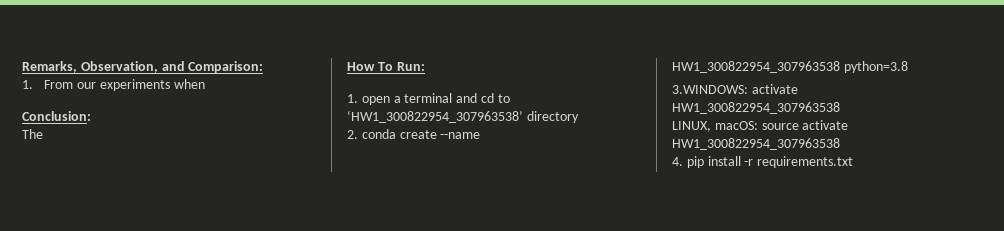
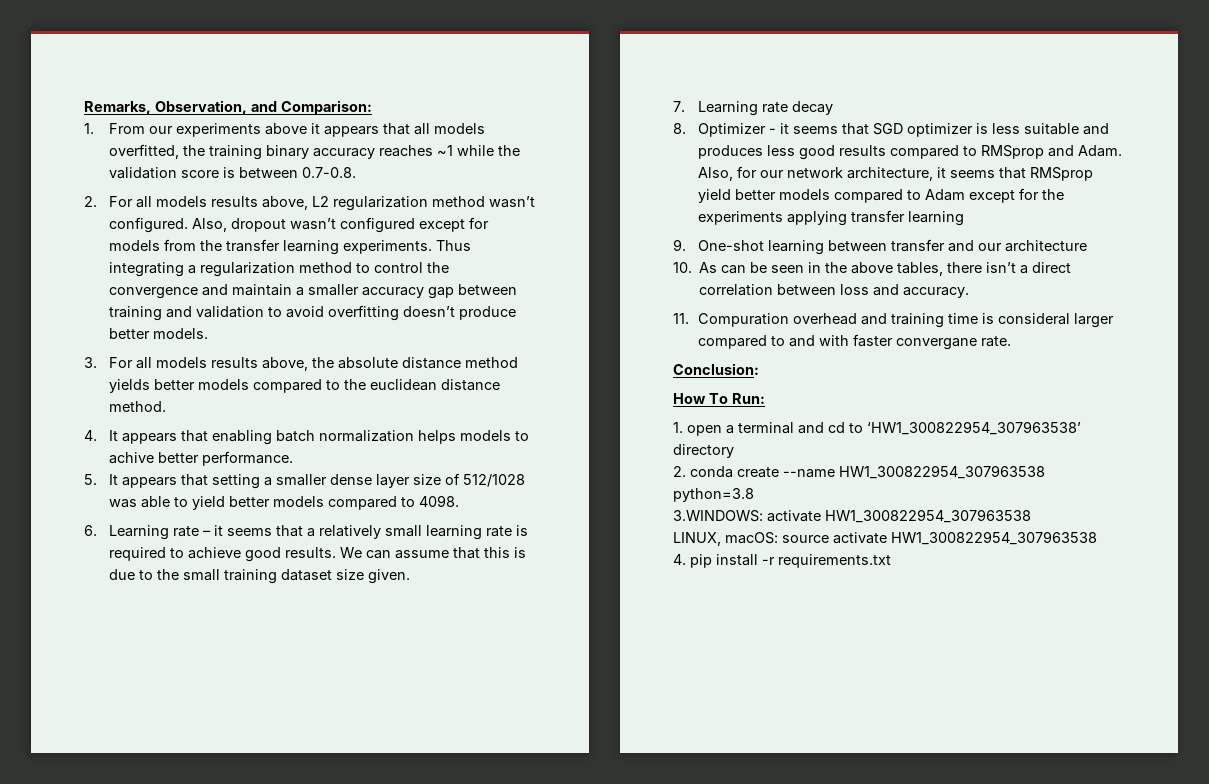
[173,79,205,89] when -> [265,123,486,137] [109,144,521,160] [109,167,357,179] [84,196,536,211] [109,217,490,233] [109,239,472,255] [109,262,450,277] [109,284,518,299] [109,305,517,321] [109,328,209,339] [84,357,519,371] [109,379,501,393] [109,401,167,412] [84,430,530,445] [109,451,294,466] [84,473,526,489] [109,495,460,510] [84,525,529,540] [109,547,527,562] [109,569,411,584] [673,101,834,116] [673,123,1110,137] [698,145,1123,160] [698,166,1094,181] [698,188,1065,203] [698,210,965,226] [673,239,1088,255] [673,262,1072,276] [699,284,970,298] [673,313,1115,328] [698,334,1012,350] above it appears that all models overfitted, the training binary accuracy reaches ~1 while the validation score is between 0.7-0.8. // 2. For all models results above, L2 regularization method wasn’t configured. Also, dropout wasn’t configured except for models from the transfer learning experiments. Thus integrating a regularization method to control the convergence and maintain a smaller accuracy gap between training and validation to avoid overfitting doesn’t produce better models. // 3. For all models results above, the absolute distance method yields better models compared to the euclidean distance method. // 4. It appears that enabling batch normalization helps models to achive better performance. // 5. It appears that setting a smaller dense layer size of 512/1028 was able to yield better models compared to 4098. // 6. Learning rate – it seems that a relatively small learning rate is required to achieve good results. We can assume that this is due to the small training dataset size given. // 7. Learning rate decay // 8. Optimizer - it seems that SGD optimizer is less suitable and produces less good results compared to RMSprop and Adam. Also, for our network architecture, it seems that RMSprop yield better models compared to Adam except for the experiments applying transfer learning // 9. One-shot learning between transfer and our architecture // 10. As can be seen in the above tables, there isn’t a direct correlation between loss and accuracy. // 11. Compuration overhead and training time is consideral larger compared to and with faster convergane rate.
[22,129,43,139] // The -> (759, 369) none

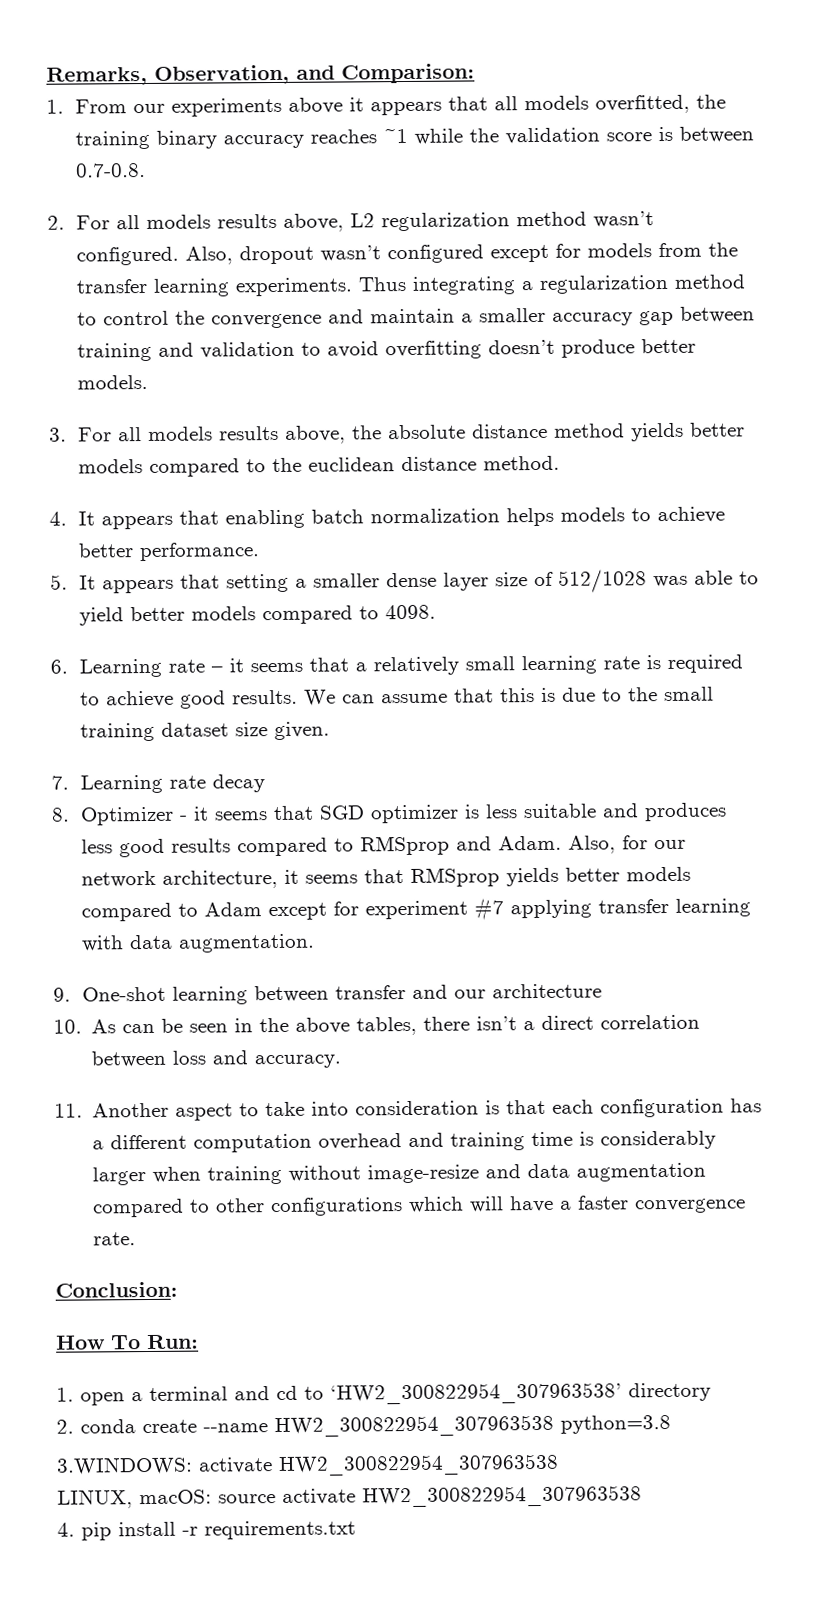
[109,452,155,464] achive -> [657,506,726,524] achieve
[698,189,732,203] yield -> [506,867,560,887] yields
[1042,189,1065,200] [698,211,784,225] the experiments -> [365,897,505,921] experiment #7
(965, 218) none -> [81,933,316,953] with data augmentation.
[698,313,790,327] Compuration -> [92,1098,763,1121] [92,1133,313,1153] Another aspect to take into consideration is that each configuration has a different computation
[998,313,1115,328] [698,334,978,350] consideral larger compared to and with faster convergane -> [600,1130,717,1150] [92,1162,707,1186] [92,1195,747,1218] considerably larger when training without image-resize and data augmentation compared to other configurations which will have a faster convergence
[867,421,1081,435] ‘HW1_300822954_307963538’ -> [330,1382,622,1405] ‘HW2_300822954_307963538’
[839,465,1045,479] HW1_300822954_307963538 -> [274,1414,554,1438] HW2_300822954_307963538
[825,509,1031,523] HW1_300822954_307963538 -> [278,1453,559,1477] HW2_300822954_307963538
[891,531,1097,545] HW1_300822954_307963538 -> [362,1485,642,1508] HW2_300822954_307963538

